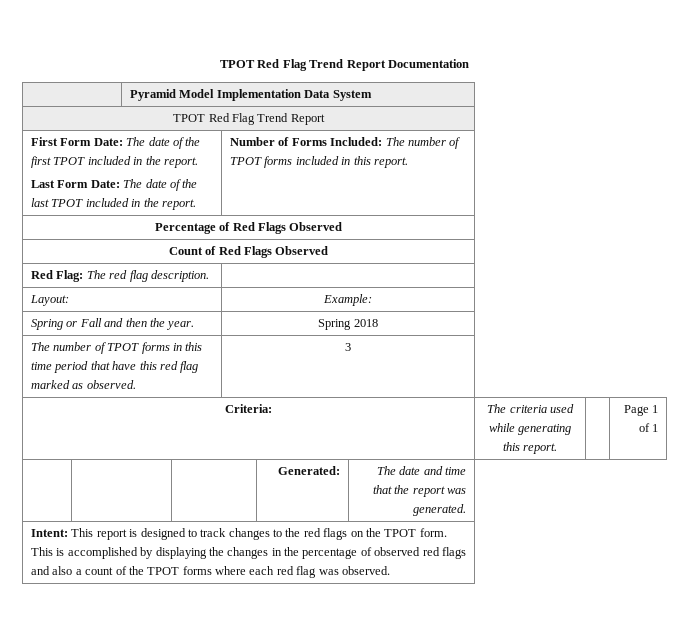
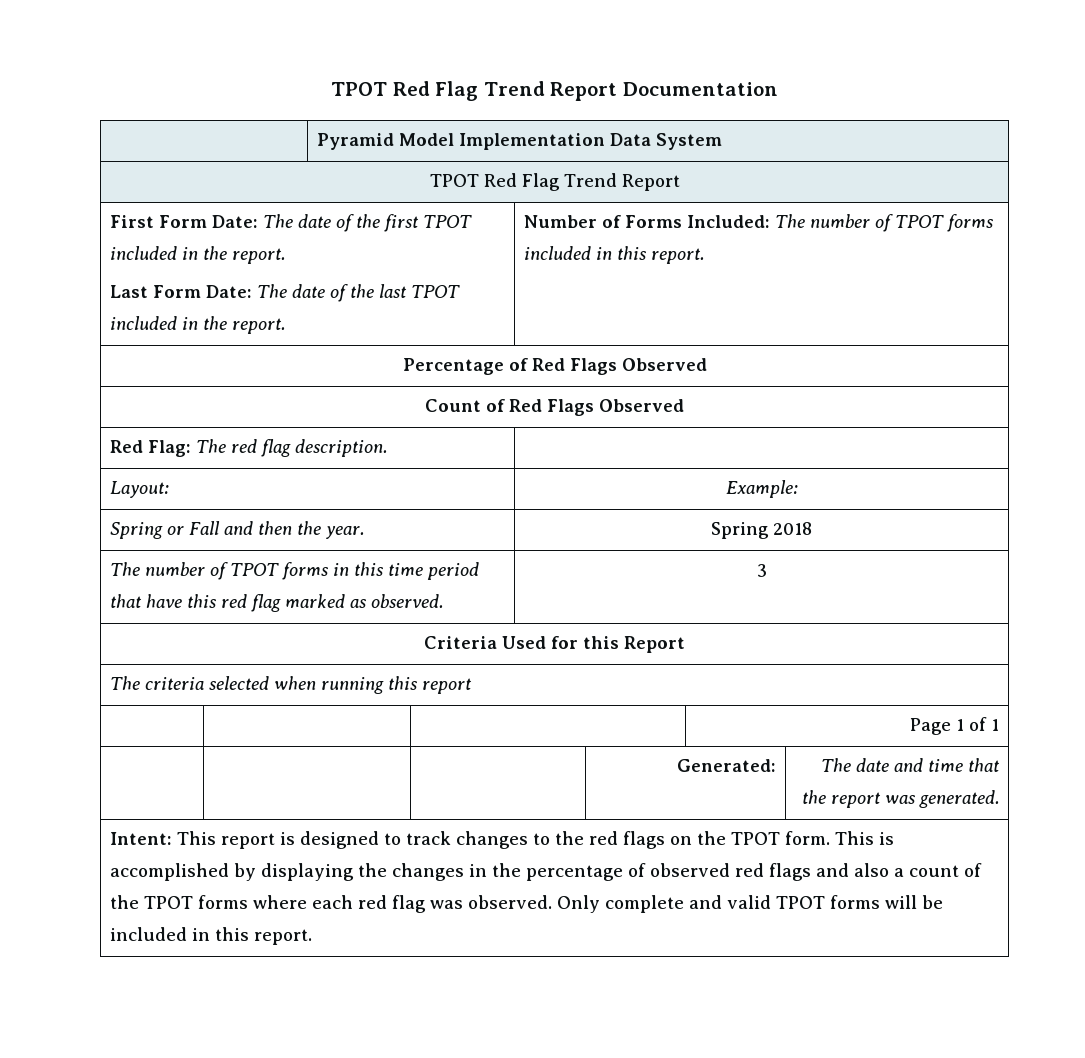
[225,404,272,413] [487,404,574,413] [488,423,572,435] [502,442,558,454] Criteria: | The criteria used while generating this report. -> [424,636,685,653] [110,676,473,694] Criteria Used for this Report // The criteria selected when running this report // |
(390, 570) none -> [557,895,944,913] [110,927,313,945] Only complete and valid TPOT forms will be included in this report.

